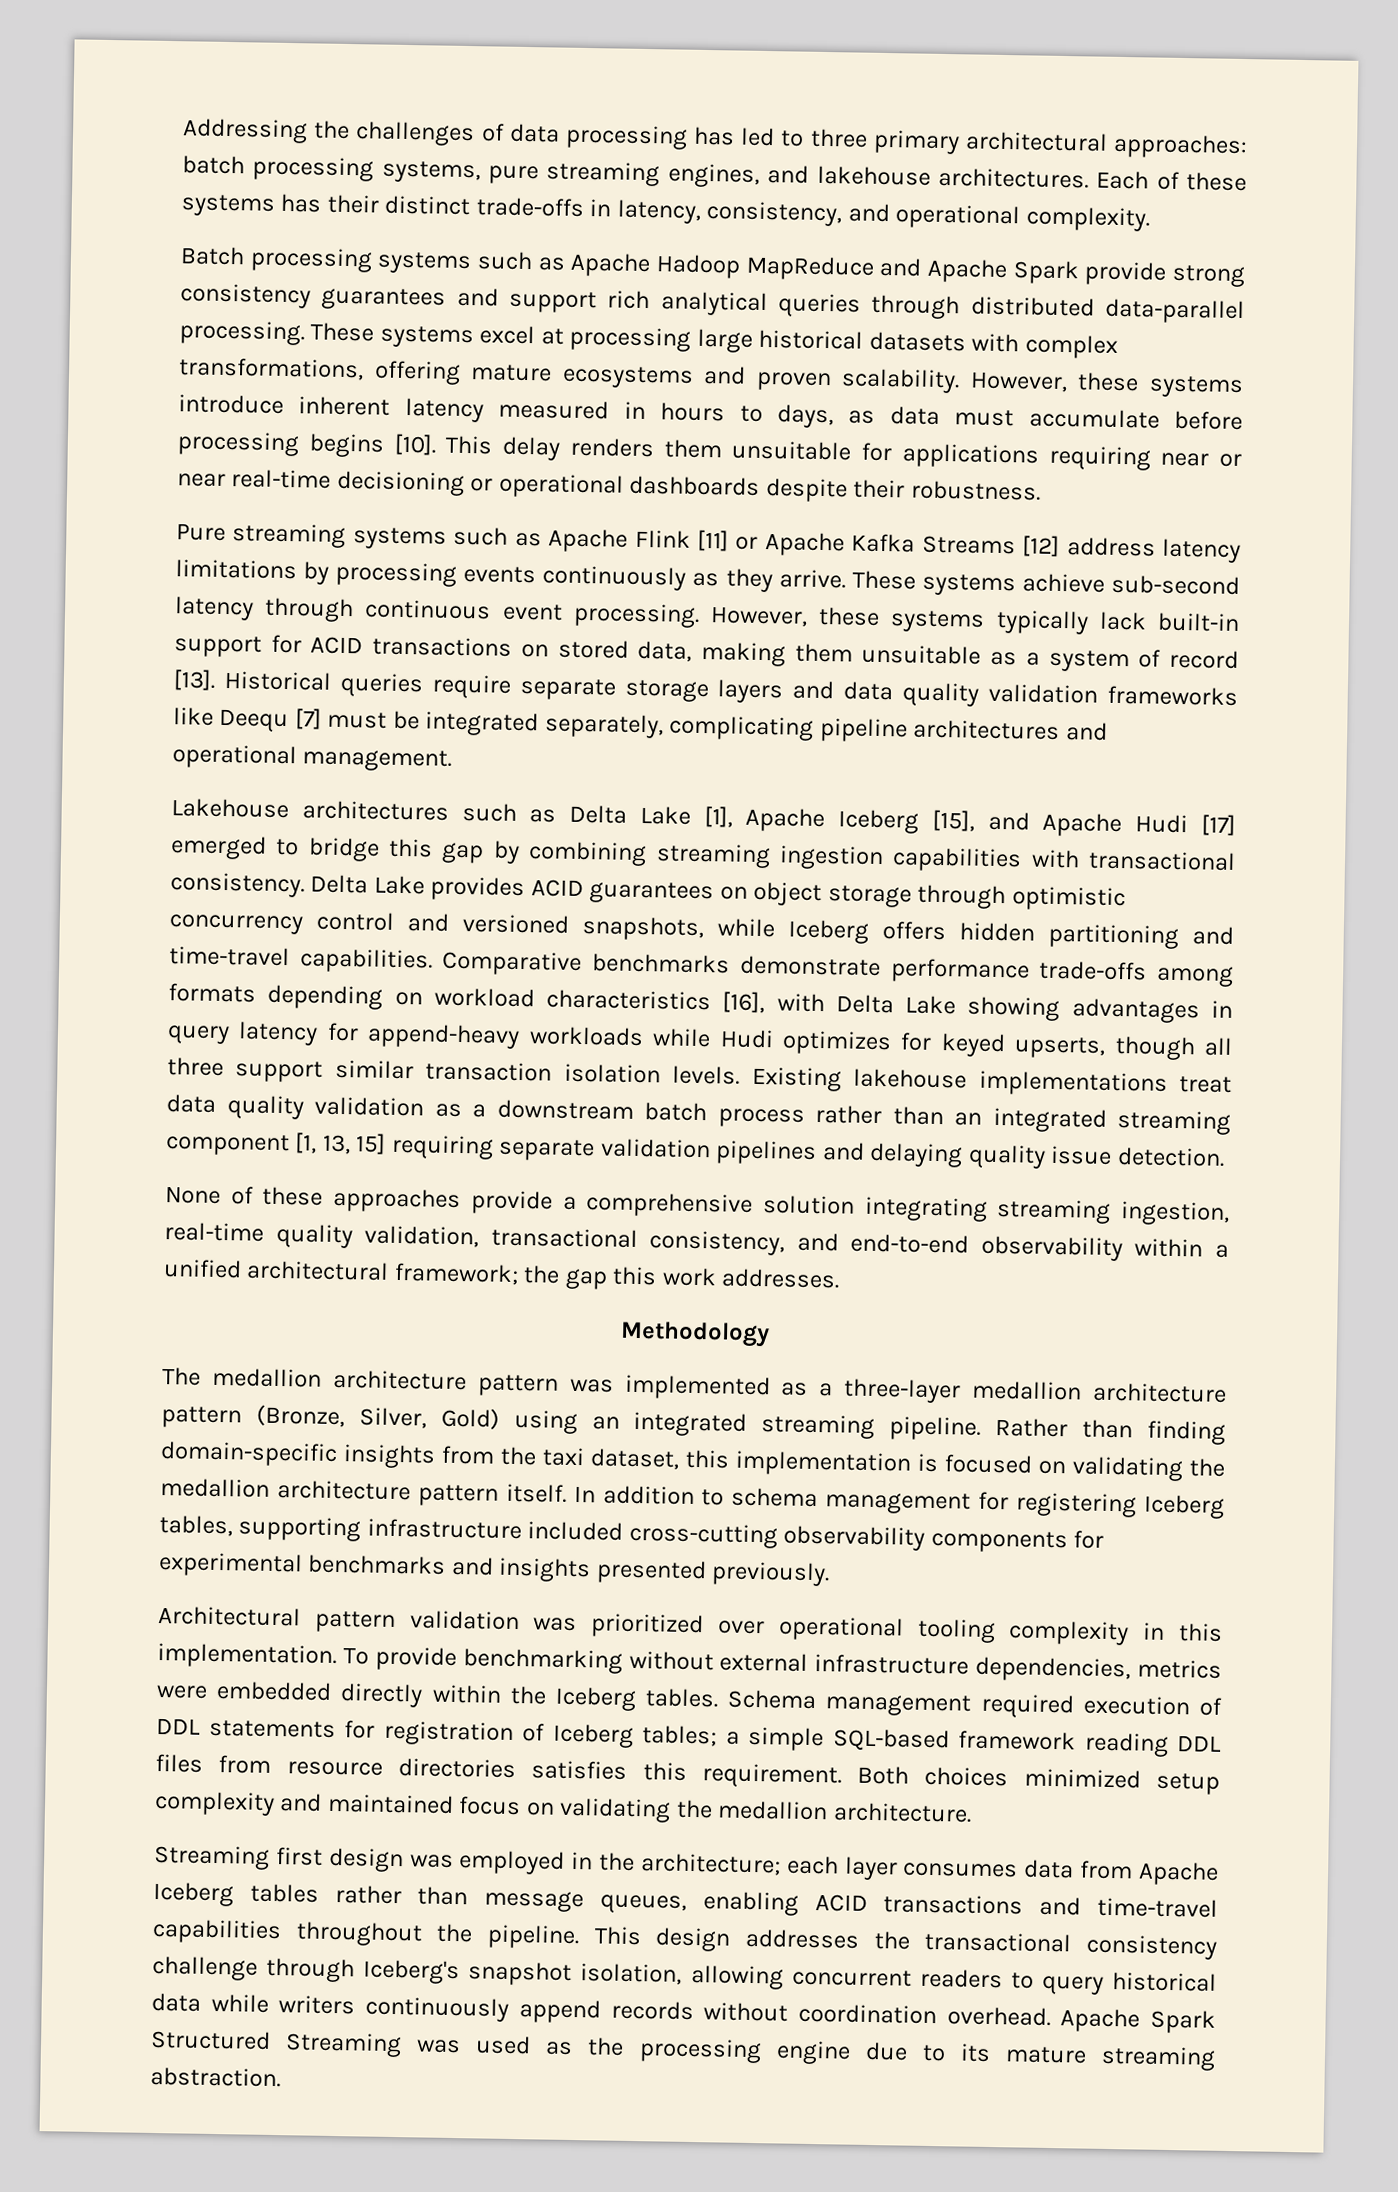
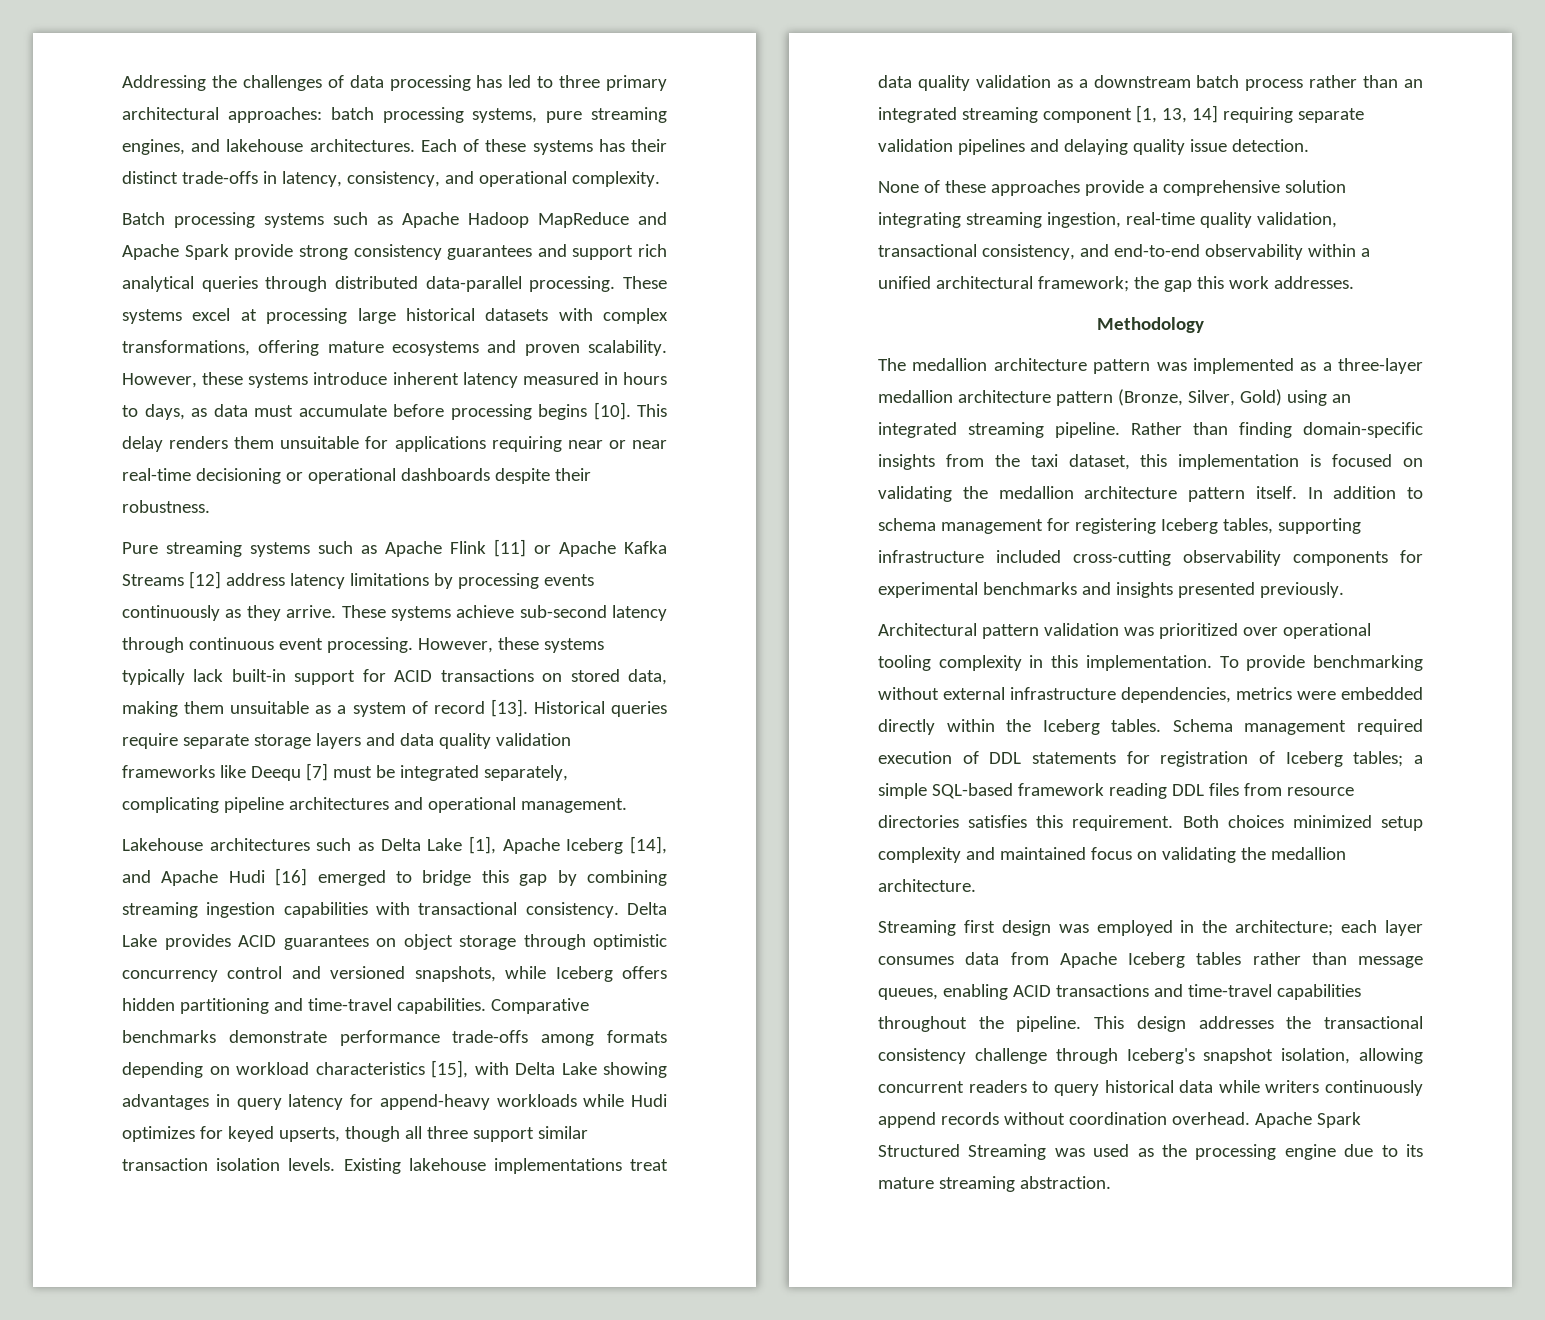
[931,809,975,832] [15], -> [630,836,667,854] [14],
[1200,814,1236,836] [17] -> [275,868,308,886] [16]
[722,991,766,1014] [16], -> [431,1060,468,1078] [15],
[355,1133,387,1155] 15] -> [1191,105,1218,123] 14]

